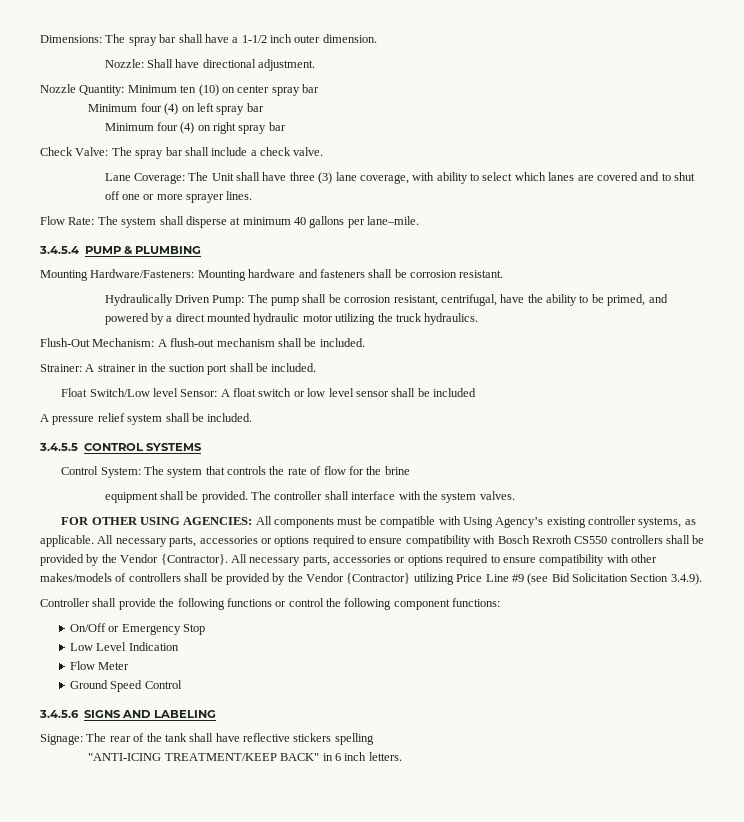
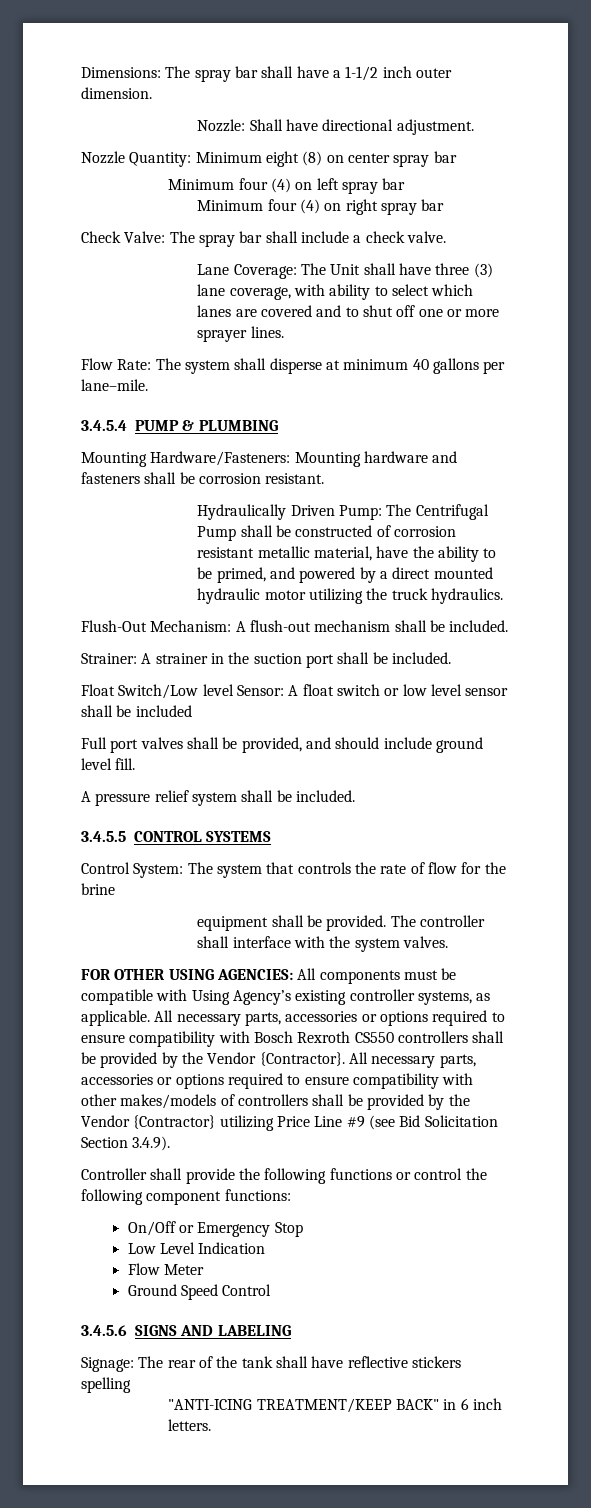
[180,84,219,96] ten (10) -> [265,151,323,167] eight (8)
[271,294,497,306] pump shall be corrosion resistant, centrifugal, -> [415,504,489,520] [197,525,457,541] [197,546,373,561] Centrifugal Pump shall be constructed of corrosion resistant metallic material,
(477, 392) none -> [81,737,483,753] [81,758,136,770] // Full port valves shall be provided, and should include ground level fill.

